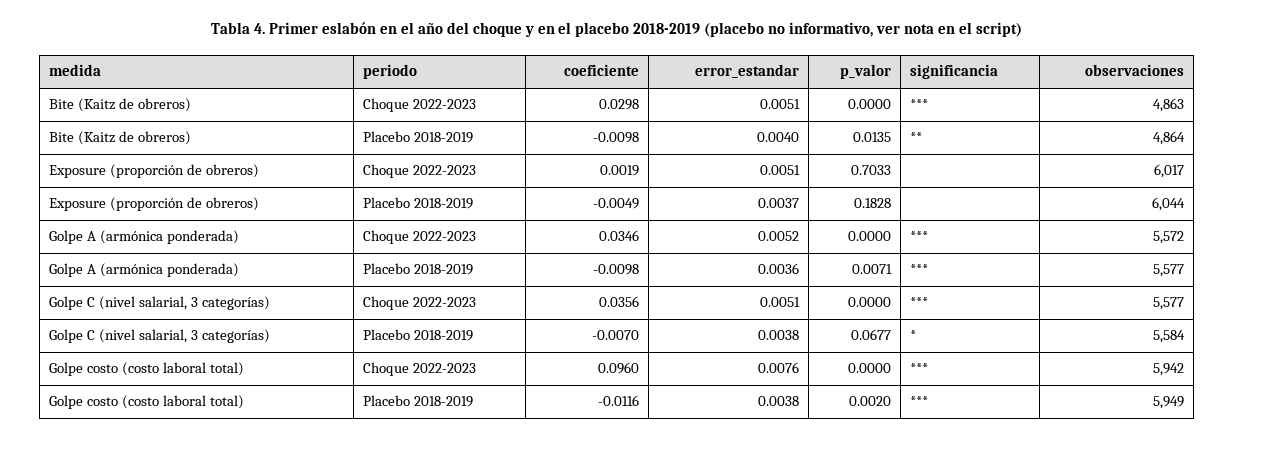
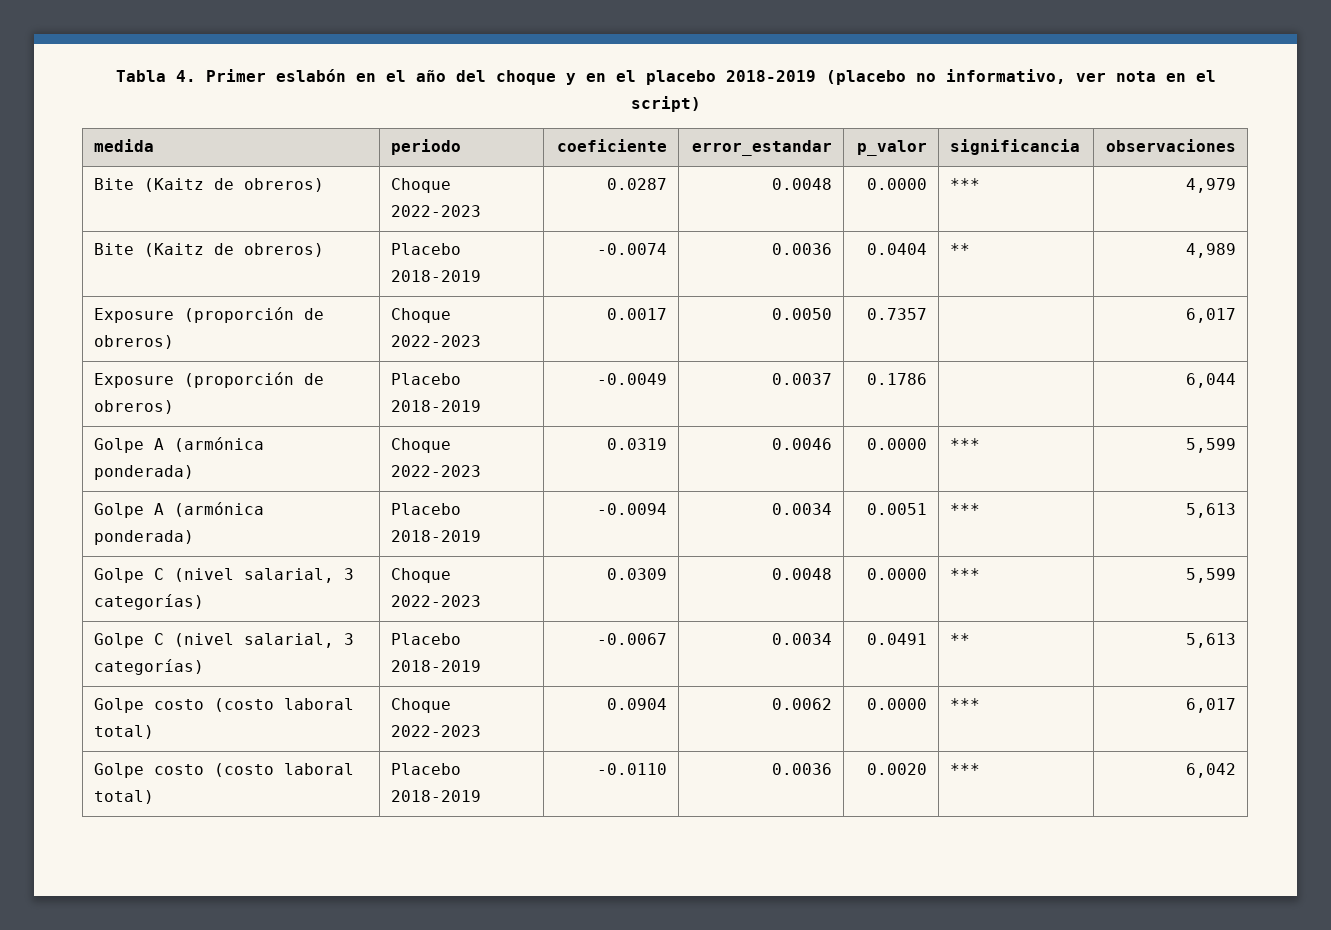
[598,99,639,110] [759,99,800,109] [847,99,891,109] [910,99,929,109] [1152,98,1184,112] 0.0298 | 0.0051 | 0.0000 | *** | 4,863 -> [607,178,668,190] [772,178,833,190] [867,178,928,190] [949,178,980,190] [1186,178,1237,193] 0.0287 | 0.0048 | 0.0000 | *** | 4,979
[592,132,639,143] [756,132,799,142] [852,132,891,142] [910,132,923,142] [1152,131,1185,145] -0.0098 | 0.0040 | 0.0135 | ** | 4,864 -> [597,243,668,255] [772,243,833,255] [867,243,928,255] [949,243,970,255] [1186,243,1237,258] -0.0074 | 0.0036 | 0.0404 | ** | 4,989
[599,165,639,176] [759,165,800,175] [850,165,891,175] 0.0019 | 0.0051 | 0.7033 -> [607,308,668,320] [772,308,833,320] [867,308,928,320] 0.0017 | 0.0050 | 0.7357
[853,198,891,208] 0.1828 -> [867,373,928,385] 0.1786
[598,230,639,241] [757,231,799,241] [847,231,891,241] [910,231,929,241] [1152,231,1184,244] 0.0346 | 0.0052 | 0.0000 | *** | 5,572 -> [607,438,668,450] [772,438,833,450] [867,438,928,450] [949,438,980,450] [1186,438,1237,453] 0.0319 | 0.0046 | 0.0000 | *** | 5,599
[592,264,639,275] [757,263,799,274] [851,264,892,274] [910,264,929,274] [1152,264,1184,277] -0.0098 | 0.0036 | 0.0071 | *** | 5,577 -> [597,503,668,515] [772,503,833,515] [867,503,928,515] [949,503,980,515] [1186,503,1237,518] -0.0094 | 0.0034 | 0.0051 | *** | 5,613
[598,296,639,307] [759,297,800,307] [847,297,891,307] [910,297,929,307] [1152,297,1184,310] 0.0356 | 0.0051 | 0.0000 | *** | 5,577 -> [607,568,668,580] [772,568,833,580] [867,568,928,580] [949,568,980,580] [1186,568,1237,583] 0.0309 | 0.0048 | 0.0000 | *** | 5,599
[591,330,639,340] [757,330,799,340] [850,329,891,340] [910,330,917,340] [1152,330,1185,343] -0.0070 | 0.0038 | 0.0677 | * | 5,584 -> [597,633,668,645] [772,633,833,645] [867,633,928,645] [949,633,970,645] [1186,633,1237,648] -0.0067 | 0.0034 | 0.0491 | ** | 5,613
[597,362,639,374] [757,362,799,373] [847,363,891,373] [910,363,929,373] [1152,363,1184,376] 0.0960 | 0.0076 | 0.0000 | *** | 5,942 -> [607,698,668,710] [772,698,833,710] [867,698,928,710] [949,698,980,710] [1186,698,1237,713] 0.0904 | 0.0062 | 0.0000 | *** | 6,017
[597,395,639,406] [757,396,799,406] -0.0116 | 0.0038 -> [597,763,668,775] [772,763,833,775] -0.0110 | 0.0036
[1152,396,1184,409] 5,949 -> [1186,763,1237,778] 6,042

